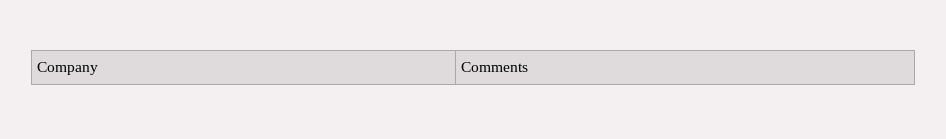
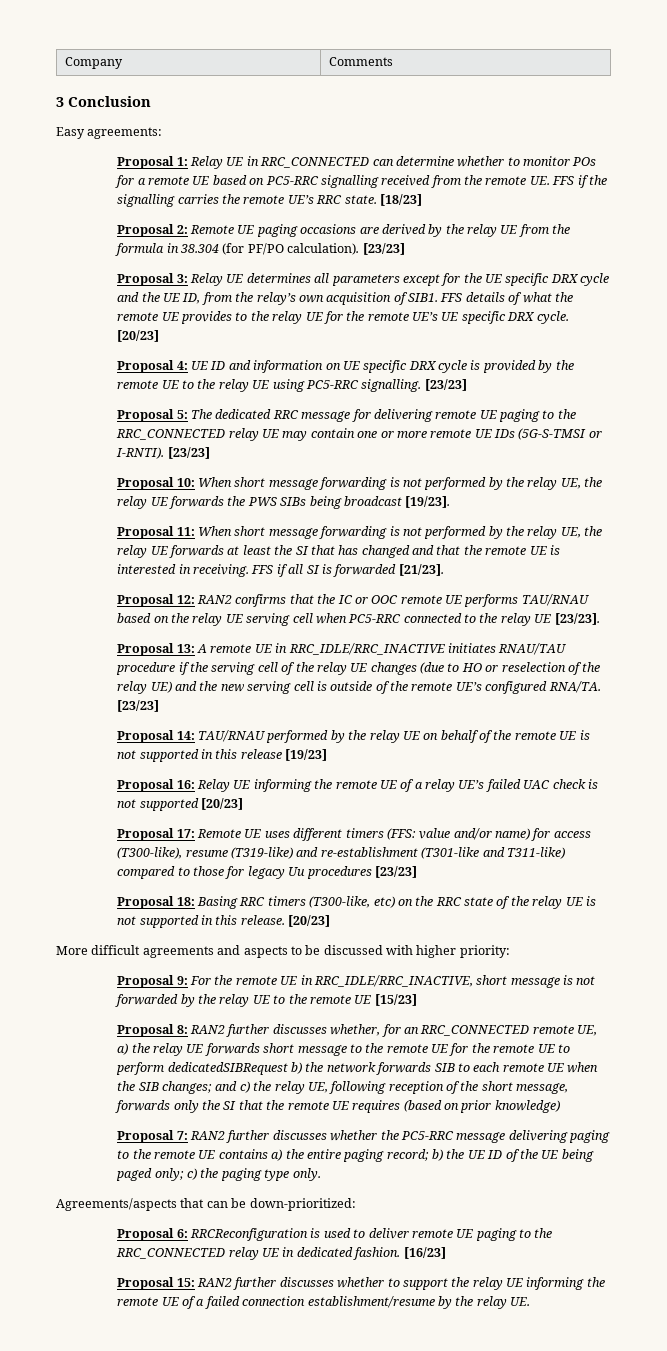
(529, 67) none -> [56,96,151,107] [56,127,163,139] [117,156,597,169] [115,175,607,188] [117,194,422,207] [117,224,571,237] [115,243,405,256] [117,273,610,286] [117,292,573,305] [117,311,569,324] [117,330,160,342] [117,360,574,373] [117,379,467,392] [117,409,576,422] [116,428,602,441] [116,447,210,459] [117,477,603,490] [117,496,451,509] [117,526,603,539] [117,545,560,558] [117,564,444,577] [117,594,589,607] [117,613,600,626] [117,643,567,656] [116,662,601,675] [117,681,601,694] [117,700,160,712] [117,730,590,743] [117,749,328,762] [117,779,598,792] [117,798,244,811] [117,828,591,841] [117,847,565,859] [117,866,417,879] [117,896,596,909] [117,915,331,928] [56,945,510,958] [117,975,596,988] [115,994,417,1007] [117,1024,598,1037] [117,1043,570,1056] [116,1062,599,1075] [117,1081,569,1094] [115,1100,560,1113] [117,1130,611,1143] [117,1149,594,1162] [116,1168,321,1181] [56,1198,356,1211] [117,1228,553,1241] [116,1247,446,1260] [117,1277,605,1290] [117,1296,531,1309] // 3 Conclusion // Easy agreements: // Proposal 1: Relay UE in RRC_CONNECTED can determine whether to monitor POs for a remote UE based on PC5-RRC signalling received from the remote UE. FFS if the signalling carries the remote UE’s RRC state. [18/23] // Proposal 2: Remote UE paging occasions are derived by the relay UE from the formula in 38.304 (for PF/PO calculation). [23/23] // Proposal 3: Relay UE determines all parameters except for the UE specific DRX cycle and the UE ID, from the relay’s own acquisition of SIB1. FFS details of what the remote UE provides to the relay UE for the remote UE’s UE specific DRX cycle. [20/23] // Proposal 4: UE ID and information on UE specific DRX cycle is provided by the remote UE to the relay UE using PC5-RRC signalling. [23/23] // Proposal 5: The dedicated RRC message for delivering remote UE paging to the RRC_CONNECTED relay UE may contain one or more remote UE IDs (5G-S-TMSI or I-RNTI). [23/23] // Proposal 10: When short message forwarding is not performed by the relay UE, the relay UE forwards the PWS SIBs being broadcast [19/23]. // Proposal 11: When short message forwarding is not performed by the relay UE, the relay UE forwards at least the SI that has changed and that the remote UE is interested in receiving. FFS if all SI is forwarded [21/23]. // Proposal 12: RAN2 confirms that the IC or OOC remote UE performs TAU/RNAU based on the relay UE serving cell when PC5-RRC connected to the relay UE [23/23]. // Proposal 13: A remote UE in RRC_IDLE/RRC_INACTIVE initiates RNAU/TAU procedure if the serving cell of the relay UE changes (due to HO or reselection of the relay UE) and the new serving cell is outside of the remote UE’s configured RNA/TA. [23/23] // Proposal 14: TAU/RNAU performed by the relay UE on behalf of the remote UE is not supported in this release [19/23] // Proposal 16: Relay UE informing the remote UE of a relay UE’s failed UAC check is not supported [20/23] // Proposal 17: Remote UE uses different timers (FFS: value and/or name) for access (T300-like), resume (T319-like) and re-establishment (T301-like and T311-like) compared to those for legacy Uu procedures [23/23] // Proposal 18: Basing RRC timers (T300-like, etc) on the RRC state of the relay UE is not supported in this release. [20/23] // More difficult agreements and aspects to be discussed with higher priority: // Proposal 9: For the remote UE in RRC_IDLE/RRC_INACTIVE, short message is not forwarded by the relay UE to the remote UE [15/23] // Proposal 8: RAN2 further discusses whether, for an RRC_CONNECTED remote UE, a) the relay UE forwards short message to the remote UE for the remote UE to perform dedicatedSIBRequest b) the network forwards SIB to each remote UE when the SIB changes; and c) the relay UE, following reception of the short message, forwards only the SI that the remote UE requires (based on prior knowledge) // Proposal 7: RAN2 further discusses whether the PC5-RRC message delivering paging to the remote UE contains a) the entire paging record; b) the UE ID of the UE being paged only; c) the paging type only. // Agreements/aspects that can be down-prioritized: // Proposal 6: RRCReconfiguration is used to deliver remote UE paging to the RRC_CONNECTED relay UE in dedicated fashion. [16/23] // Proposal 15: RAN2 further discusses whether to support the relay UE informing the remote UE of a failed connection establishment/resume by the relay UE.

